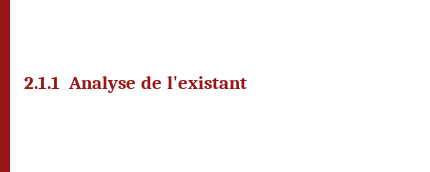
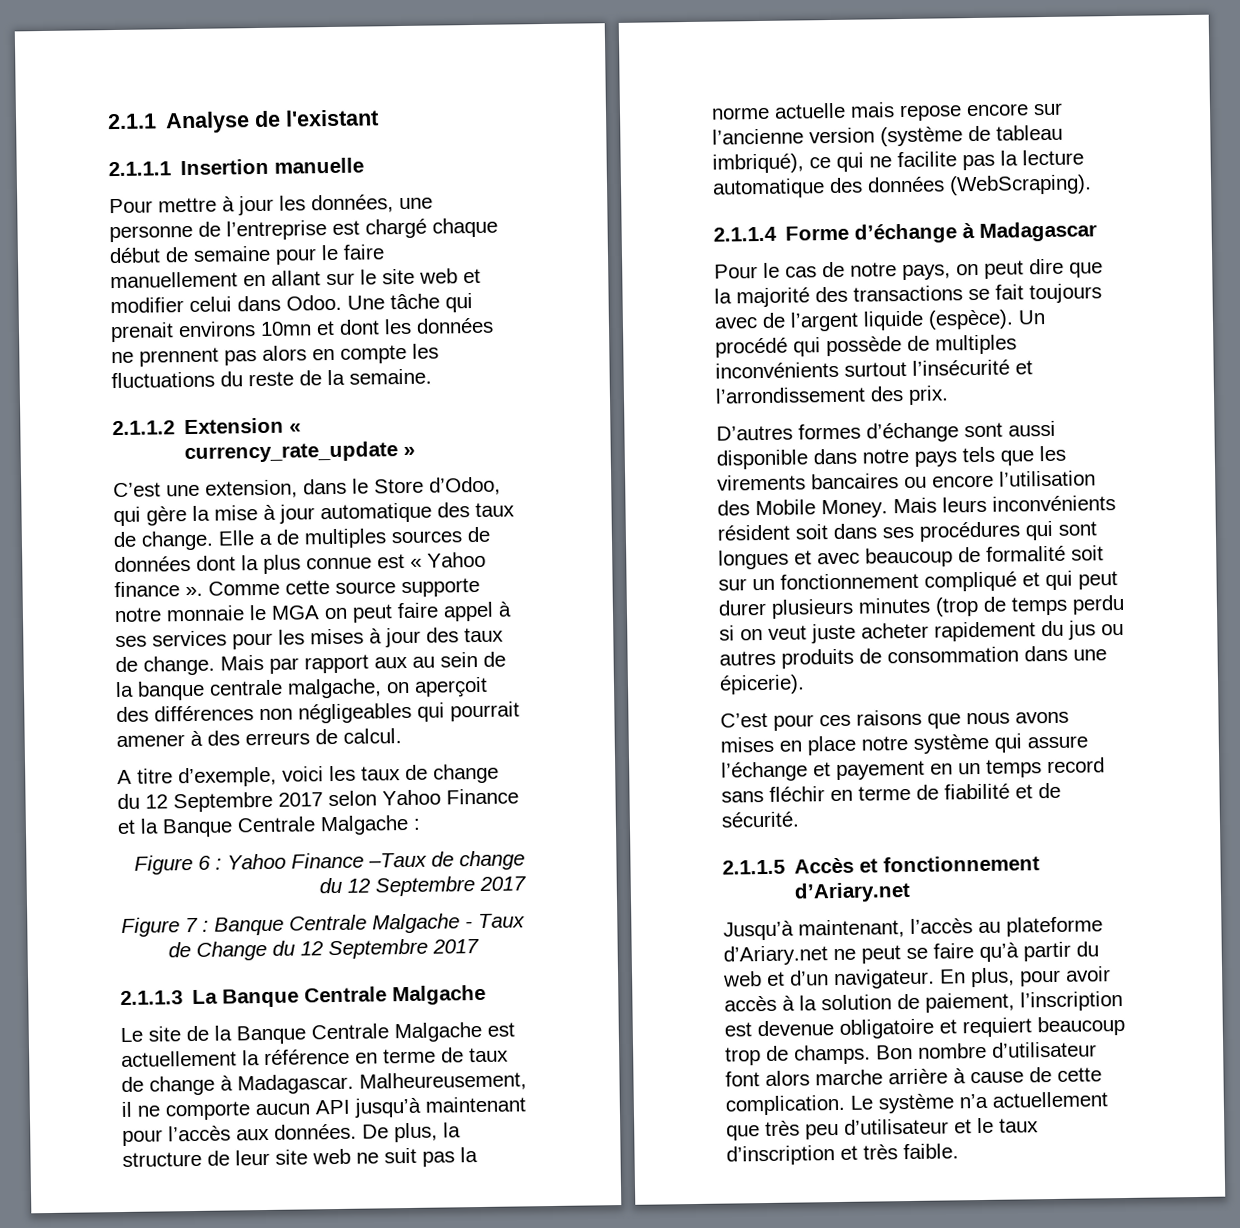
(247, 82) none -> [108,157,365,177] [109,194,433,216] [109,217,498,243] [109,244,385,265] [110,268,481,289] [110,293,473,314] [110,317,494,343] [111,343,439,367] [111,368,432,389] [112,417,302,436] [184,441,416,464] [113,476,501,499] [113,502,515,527] [113,526,490,551] [114,551,486,574] [114,577,480,598] [114,601,512,623] [115,627,504,650] [115,651,506,676] [115,676,488,701] [116,701,520,724] [116,728,402,748] [117,763,499,788] [117,788,519,813] [117,814,420,838] [134,850,525,875] [319,876,527,897] [121,913,525,937] [167,938,480,961] [120,984,487,1008] [120,1021,515,1045] [121,1047,509,1068] [121,1071,527,1096] [121,1096,526,1121] [122,1122,461,1146] [122,1147,478,1167] [711,102,1063,122] [712,124,1063,147] [712,149,1084,174] [712,174,1092,199] [713,221,1098,244] [714,258,1103,281] [714,283,1102,308] [714,309,1045,332] [715,334,1017,358] [715,359,1033,379] [715,385,949,405] [716,420,1056,443] [716,445,1066,470] [717,470,1096,491] [717,495,1116,519] [717,520,1097,542] [718,545,1104,570] [718,570,1118,592] [718,594,1125,619] [719,620,1124,644] [719,645,1107,669] [719,674,805,695] [720,709,1069,731] [720,733,1088,756] [721,757,1105,782] [721,782,1061,803] [721,811,799,828] [722,855,1041,875] [794,881,912,903] [723,916,1103,941] [723,941,1099,966] [723,966,1111,990] [724,991,1123,1013] [724,1015,1125,1039] [725,1041,1097,1066] [725,1067,1102,1087] [725,1091,1108,1116] [726,1117,1039,1141] [726,1143,959,1166] // 2.1.1.1 Insertion manuelle // Pour mettre à jour les données, une personne de l’entreprise est chargé chaque début de semaine pour le faire manuellement en allant sur le site web et modifier celui dans Odoo. Une tâche qui prenait environs 10mn et dont les données ne prennent pas alors en compte les fluctuations du reste de la semaine. // 2.1.1.2 Extension « currency_rate_update » // C’est une extension, dans le Store d’Odoo, qui gère la mise à jour automatique des taux de change. Elle a de multiples sources de données dont la plus connue est « Yahoo finance ». Comme cette source supporte notre monnaie le MGA on peut faire appel à ses services pour les mises à jour des taux de change. Mais par rapport aux au sein de la banque centrale malgache, on aperçoit des différences non négligeables qui pourrait amener à des erreurs de calcul. // A titre d’exemple, voici les taux de change du 12 Septembre 2017 selon Yahoo Finance et la Banque Centrale Malgache : // Figure 6 : Yahoo Finance –Taux de change du 12 Septembre 2017 // Figure 7 : Banque Centrale Malgache - Taux de Change du 12 Septembre 2017 // 2.1.1.3 La Banque Centrale Malgache // Le site de la Banque Centrale Malgache est actuellement la référence en terme de taux de change à Madagascar. Malheureusement, il ne comporte aucun API jusqu’à maintenant pour l’accès aux données. De plus, la structure de leur site web ne suit pas la norme actuelle mais repose encore sur l’ancienne version (système de tableau imbriqué), ce qui ne facilite pas la lecture automatique des données (WebScraping). // 2.1.1.4 Forme d’échange à Madagascar // Pour le cas de notre pays, on peut dire que la majorité des transactions se fait toujours avec de l’argent liquide (espèce). Un procédé qui possède de multiples inconvénients surtout l’insécurité et l’arrondissement des prix. // D’autres formes d’échange sont aussi disponible dans notre pays tels que les virements bancaires ou encore l’utilisation des Mobile Money. Mais leurs inconvénients résident soit dans ses procédures qui sont longues et avec beaucoup de formalité soit sur un fonctionnement compliqué et qui peut durer plusieurs minutes (trop de temps perdu si on veut juste acheter rapidement du jus ou autres produits de consommation dans une épicerie). // C’est pour ces raisons que nous avons mises en place notre système qui assure l’échange et payement en un temps record sans fléchir en terme de fiabilité et de sécurité. // 2.1.1.5 Accès et fonctionnement d’Ariary.net // Jusqu’à maintenant, l’accès au plateforme d’Ariary.net ne peut se faire qu’à partir du web et d’un navigateur. En plus, pour avoir accès à la solution de paiement, l’inscription est devenue obligatoire et requiert beaucoup trop de champs. Bon nombre d’utilisateur font alors marche arrière à cause de cette complication. Le système n’a actuellement que très peu d’utilisateur et le taux d’inscription et très faible.

